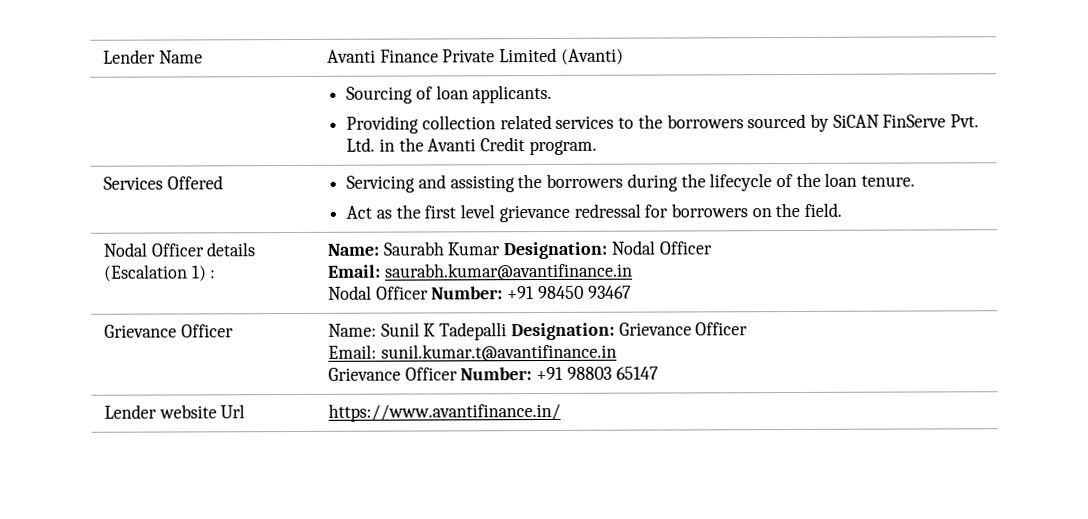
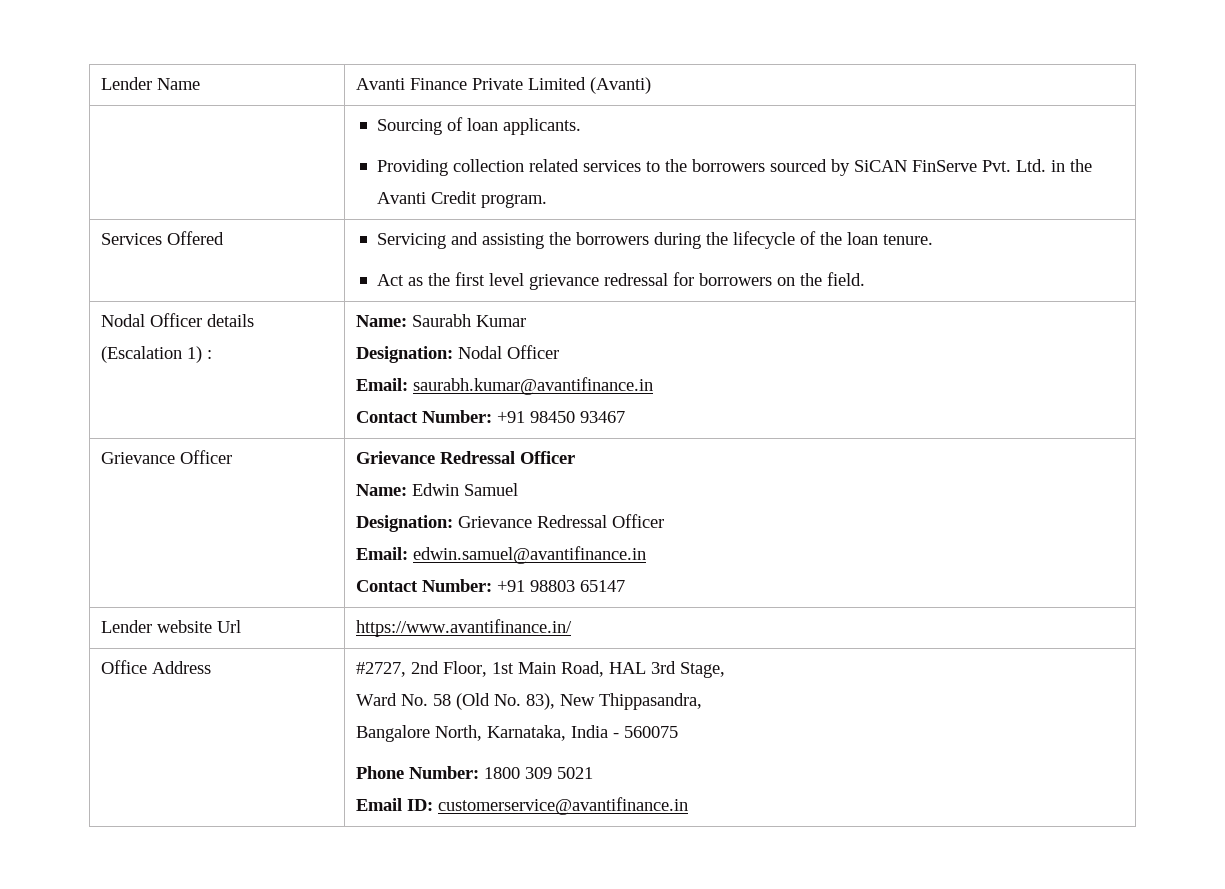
(501, 249) none -> (527, 321) //
[327,285,429,300] Nodal Officer -> [356,411,419,423] Contact
[327,322,508,341] Name: Sunil K Tadepalli -> [356,451,576,464] [356,483,519,496] Grievance Redressal Officer // Name: Edwin Samuel //
[695,322,749,336] [327,343,617,362] [327,367,458,381] Officer // Email: sunil.kumar.t@avantifinance.in // Grievance Officer -> [537,514,665,528] [356,546,647,564] [356,580,419,592] Redressal Officer // Email: edwin.samuel@avantifinance.in // Contact
(561, 412) none -> [101,660,212,674] [356,661,726,678] [356,693,703,710] [356,725,679,742] [356,766,594,779] [356,797,689,815] // Office Address | #2727, 2nd Floor, 1st Main Road, HAL 3rd Stage, // Ward No. 58 (Old No. 83), New Thippasandra, // Bangalore North, Karnataka, India - 560075 // Phone Number: 1800 309 5021 // Email ID: customerservice@avantifinance.in

